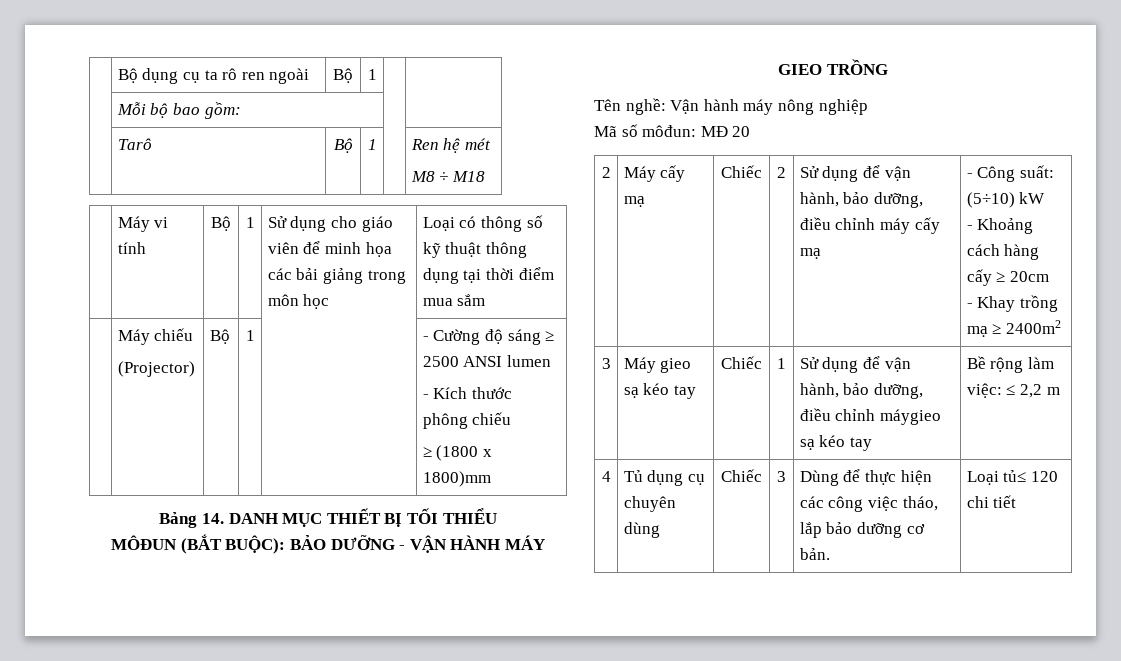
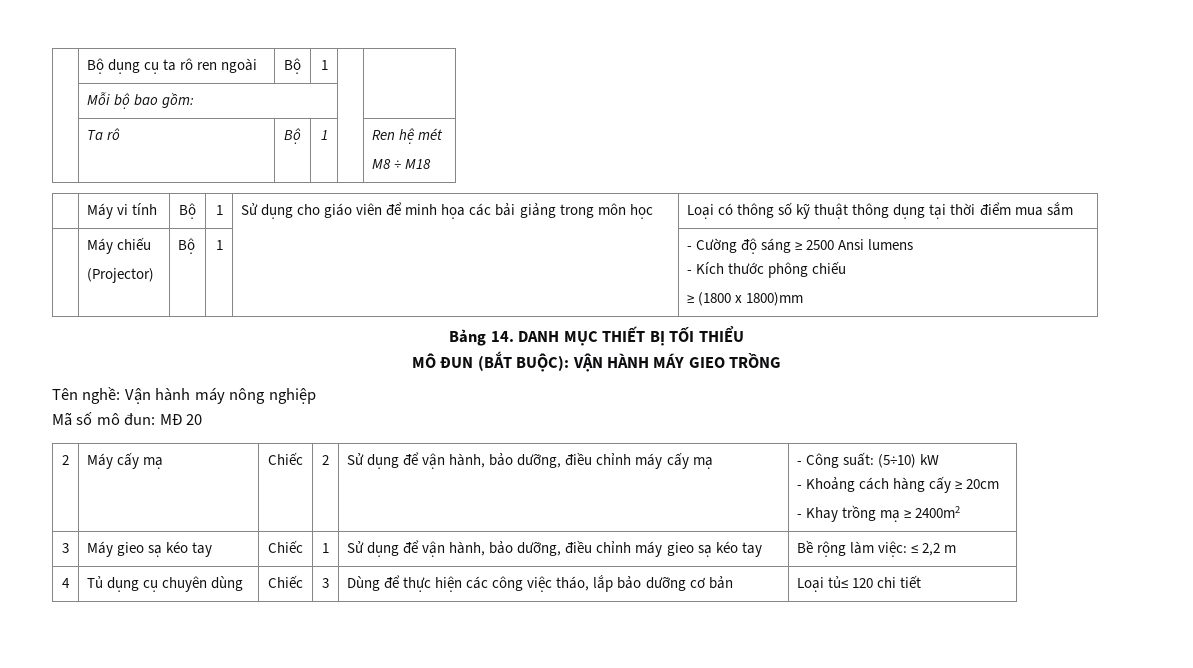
[117,138,152,150] Tarô -> [87,128,121,140] Ta rô
[463,355,552,367] ANSI lumen -> [838,239,914,250] Ansi lumens
[111,534,406,554] MÔĐUN (BẮT BUỘC): BẢO DƯỠNG - -> [411,351,570,372] MÔ ĐUN (BẮT BUỘC):
[642,125,697,137] môđun: -> [96,413,156,425] mô đun:
[880,409,942,425] máygieo -> [635,541,694,557] máy gieo
[799,548,830,560] bản. -> [708,576,733,589] bản

